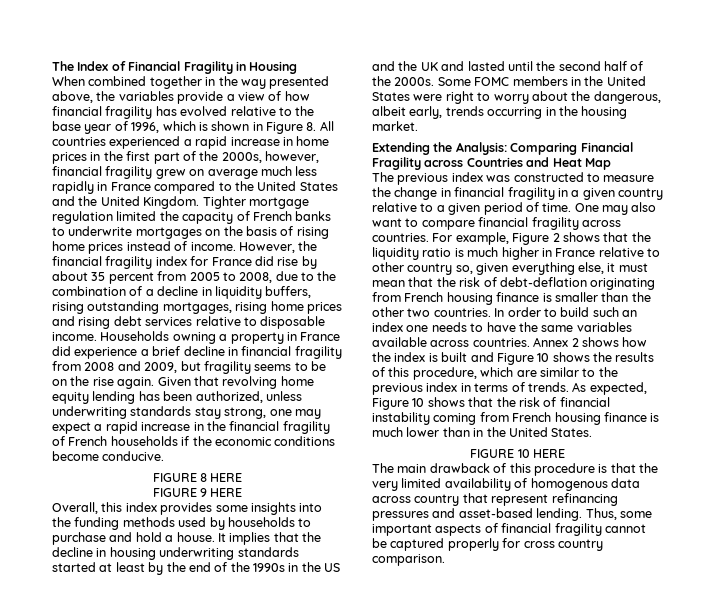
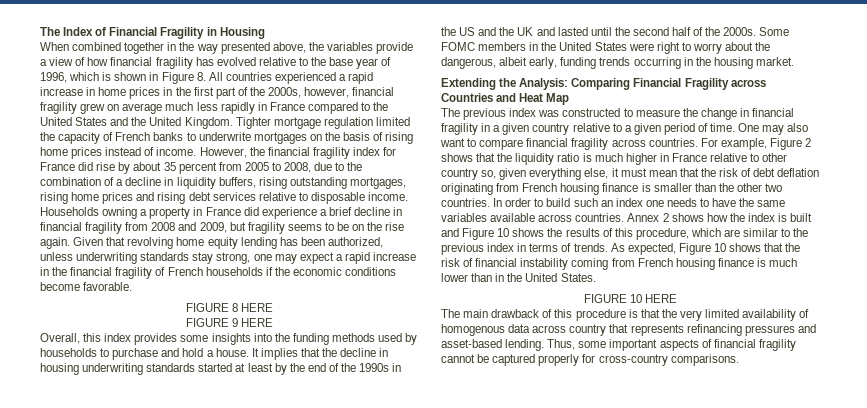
[102,451,165,461] conducive. -> [83,282,133,291] favorable.
(443, 112) none -> [560,57,597,69] funding
[499,277,587,287] debt-deflation -> [753,168,820,177] debt deflation
[491,494,549,506] represent -> [630,324,684,336] represents
[523,539,603,551] [372,554,445,566] cross country comparison. -> [598,354,739,366] cross-country comparisons.

